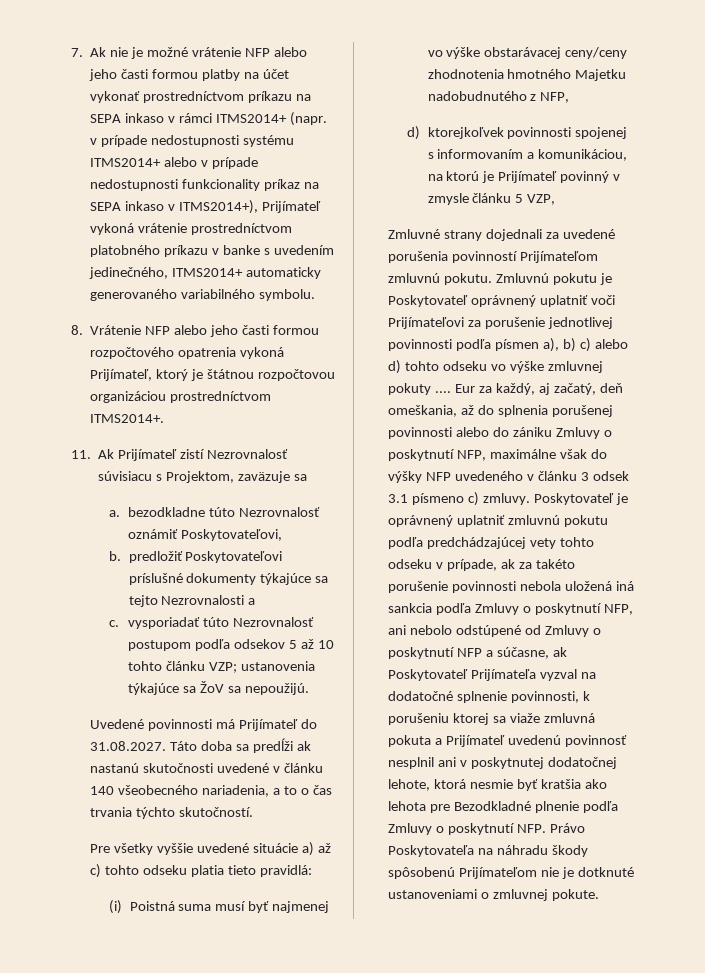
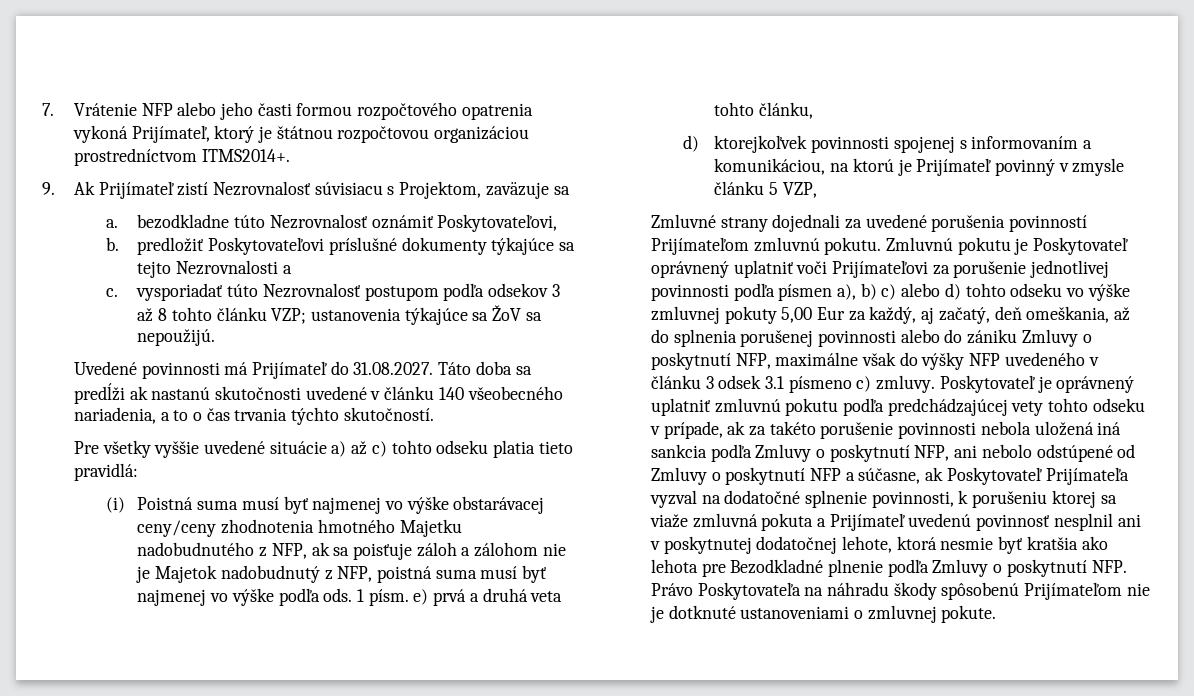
[90,47,307,59] [89,69,289,81] [90,91,311,103] [90,112,327,126] [90,135,294,147] [90,157,258,169] [90,179,319,191] [90,200,321,214] [90,223,293,235] [90,245,334,257] [89,267,322,279] [90,289,316,301] [71,325,83,335] Ak nie je možné vrátenie NFP alebo jeho časti formou platby na účet vykonať prostredníctvom príkazu na SEPA inkaso v rámci ITMS2014+ (napr. v prípade nedostupnosti systému ITMS2014+ alebo v prípade nedostupnosti funkcionality príkaz na SEPA inkaso v ITMS2014+), Prijímateľ vykoná vrátenie prostredníctvom platobného príkazu v banke s uvedením jedinečného, ITMS2014+ automaticky generovaného variabilného symbolu. // 8. -> (54, 109) none
[71,450,91,459] 11. -> [42,182,55,195] 9.
[289,639,334,649] 5 až 10 -> [551,284,560,297] [137,308,168,322] 3 až 8
(570, 97) none -> [311,542,566,560] [136,565,547,583] [137,588,563,606] [714,102,814,119] ak sa poisťuje záloh a zálohom nie je Majetok nadobudnutý z NFP, poistná suma musí byť najmenej vo výške podľa ods. 1 písm. e) prvá a druhá veta tohto článku,
[435,391,452,393] .... -> [781,307,813,323] 5,00

